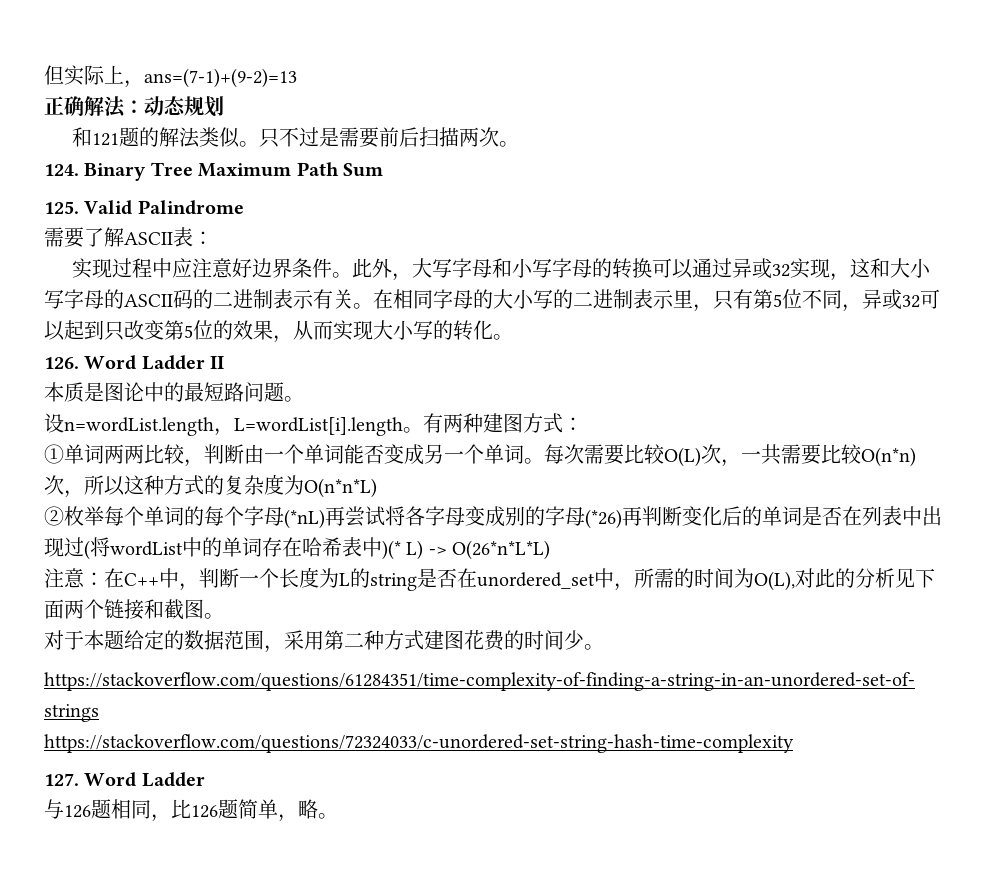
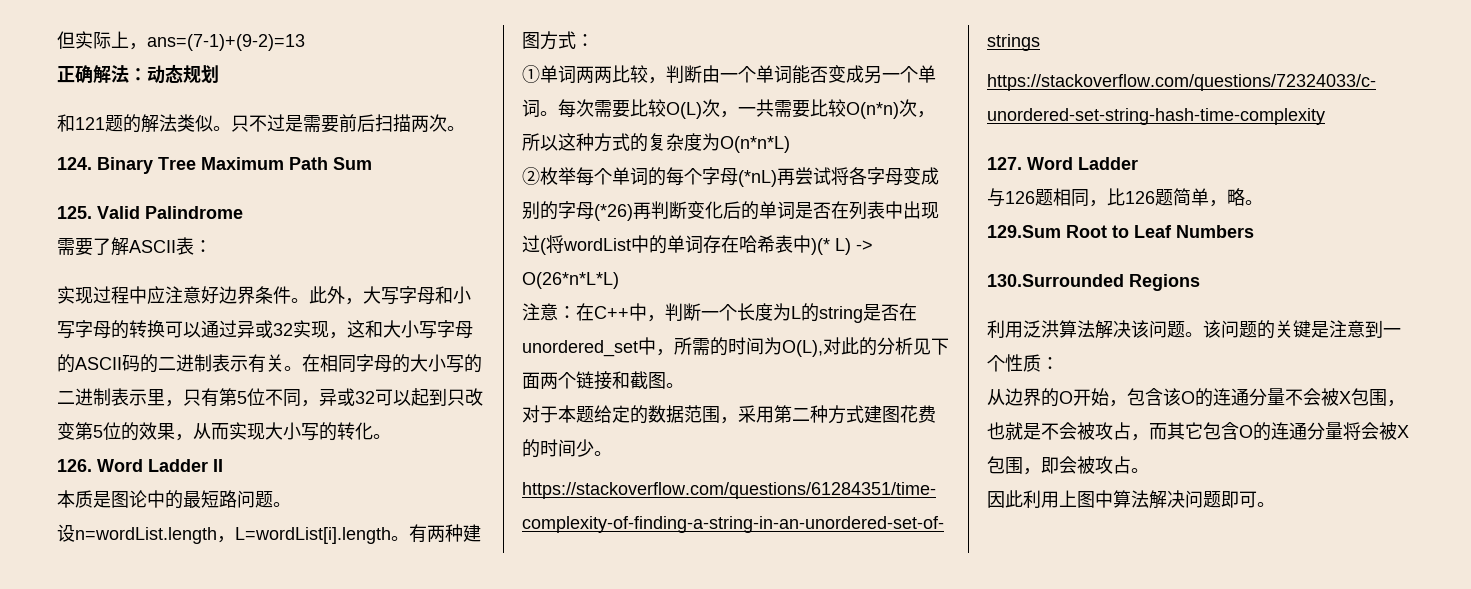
(338, 816) none -> [987,225,1254,238] [987,274,1200,291] [987,320,1401,339] [987,354,1059,372] [987,388,1405,407] [987,422,1409,441] [987,456,1149,475] [987,490,1275,509] // 129.Sum Root to Leaf Numbers // 130.Surrounded Regions // 利用泛洪算法解决该问题。该问题的关键是注意到一个性质： // 从边界的O开始，包含该O的连通分量不会被X包围，也就是不会被攻占，而其它包含O的连通分量将会被X包围，即会被攻占。 // 因此利用上图中算法解决问题即可。

